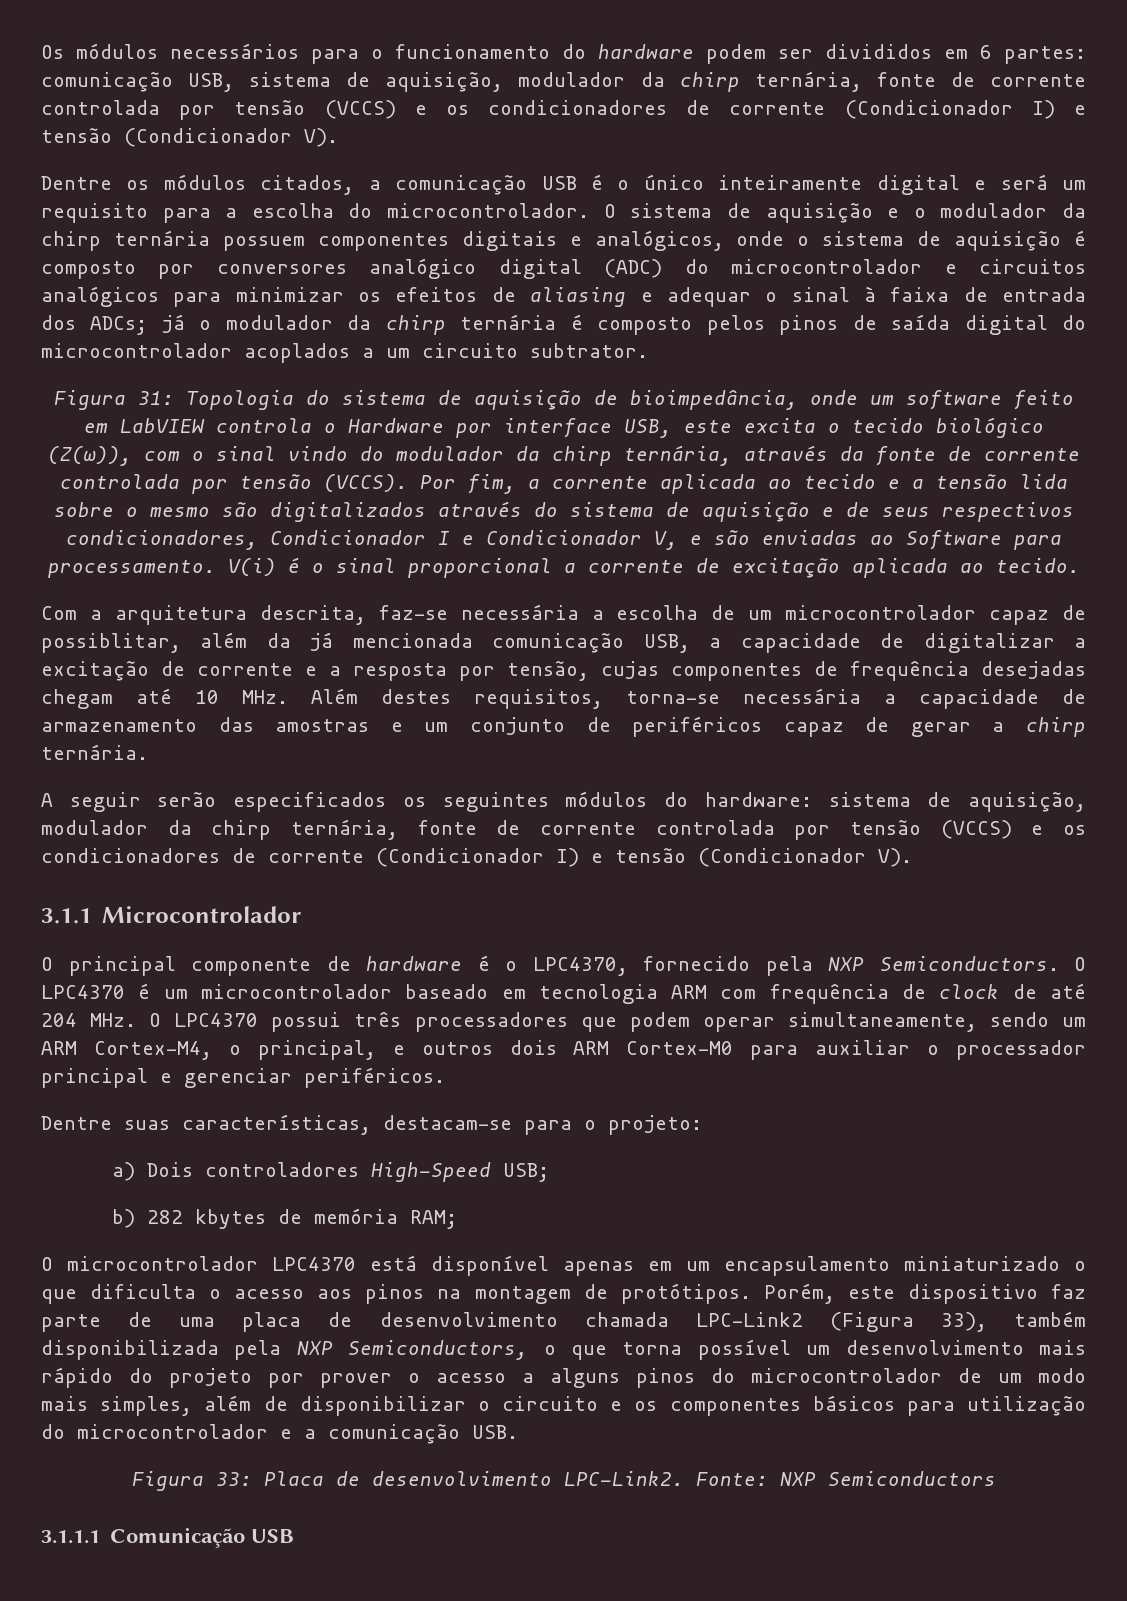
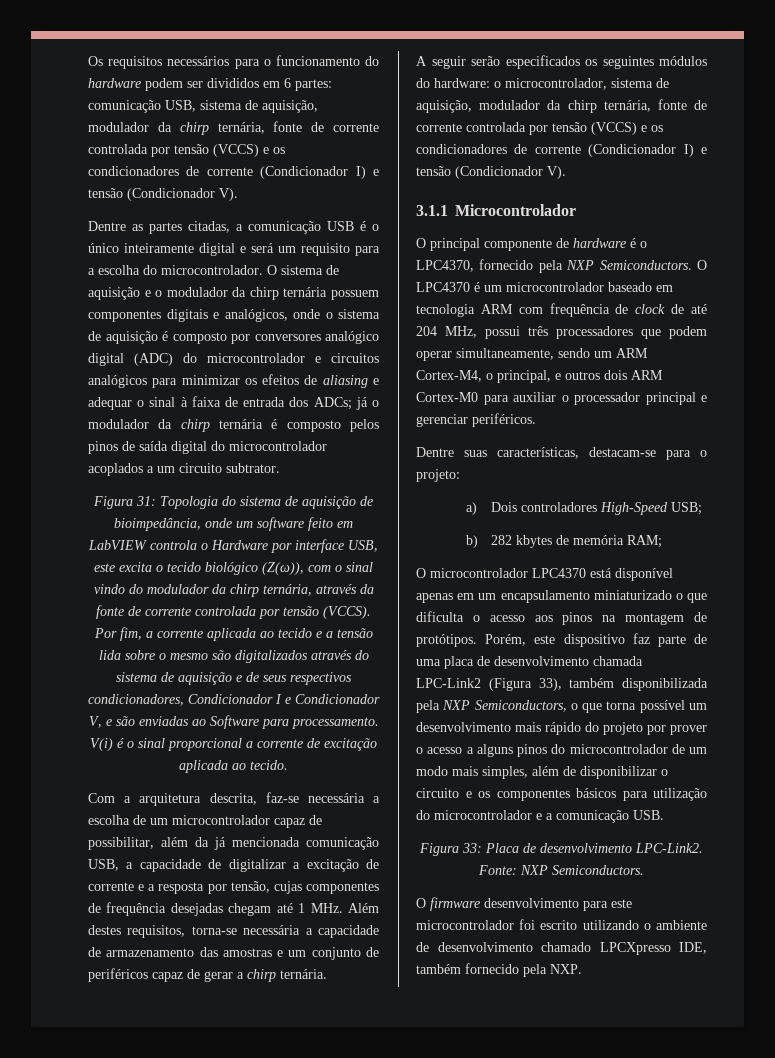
[76,43,158,59] módulos -> [108,56,163,69] requisitos
[126,174,355,195] os módulos citados, -> [132,221,230,234] as partes citadas,
[41,633,181,653] possiblitar, -> [88,837,154,850] possibilitar,
[195,690,219,704] 10 -> [298,903,306,913] 1
(812, 799) none -> [494,78,607,90] o microcontrolador,
[90,1013,259,1027] MHz. O LPC4370 -> [445,326,477,338] MHz,
[827,1471,996,1486] [41,1527,295,1548] Semiconductors // 3.1.1.1 Comunicação USB -> [552,865,644,875] [416,897,632,911] [416,919,707,930] [416,942,707,955] [416,963,582,977] Semiconductors. // O firmware desenvolvimento para este microcontrolador foi escrito utilizando o ambiente de desenvolvimento chamado LPCXpresso IDE, também fornecido pela NXP.

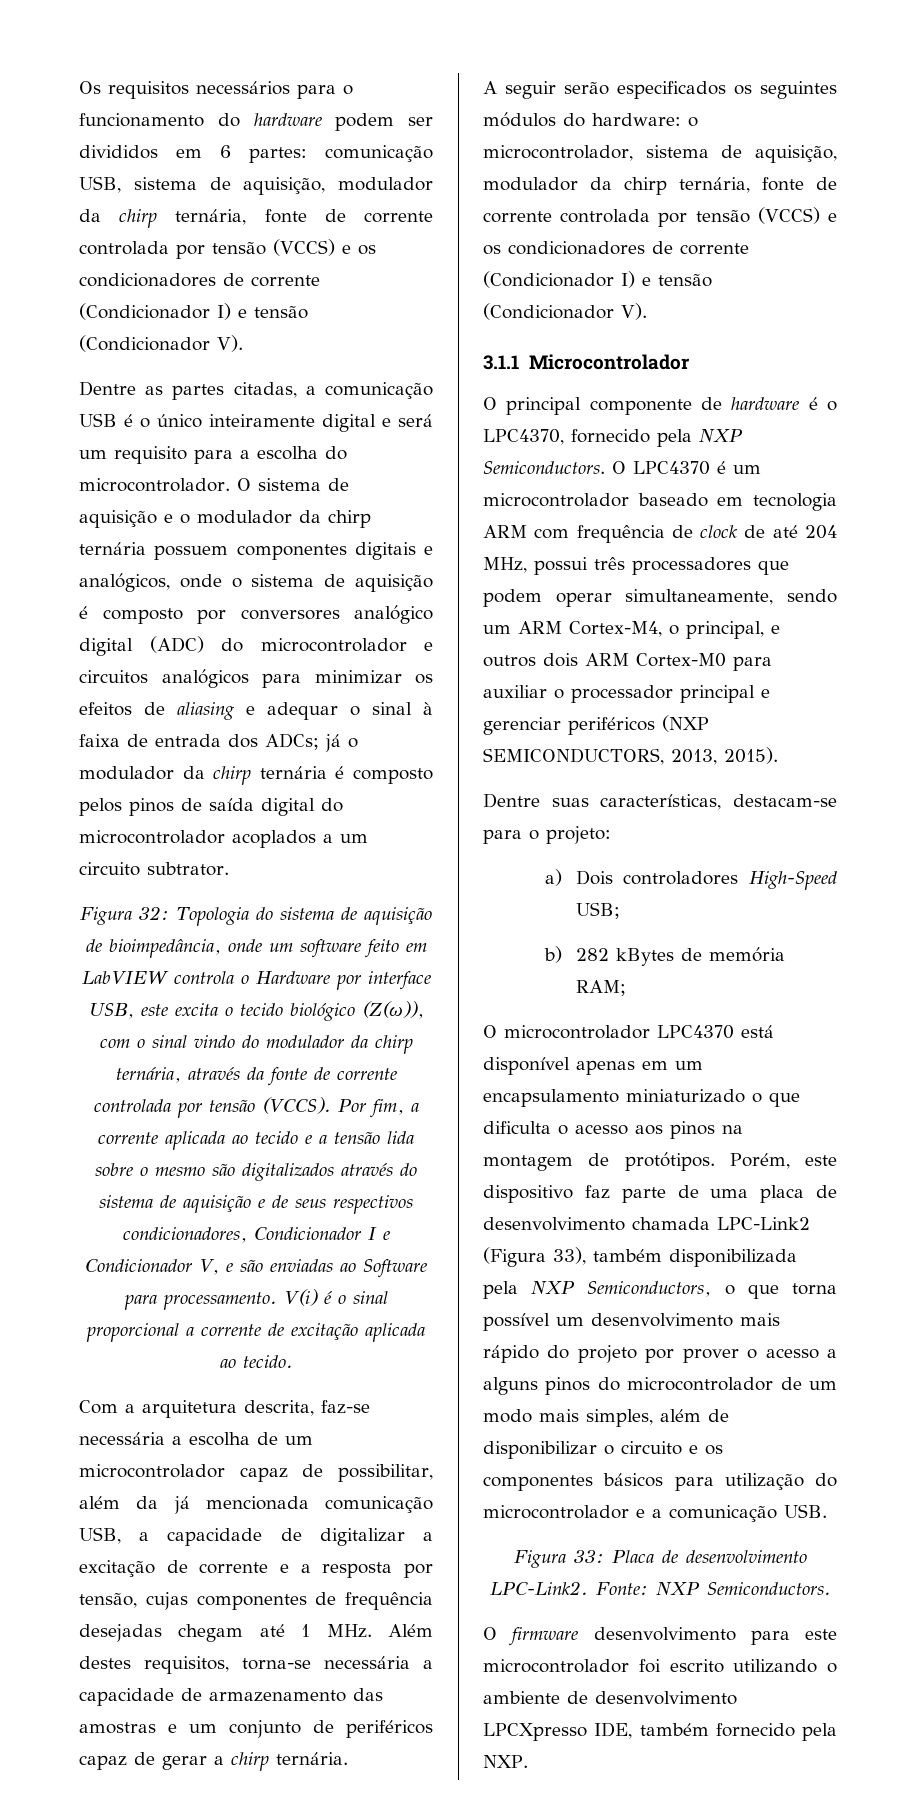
[136,496,156,506] 31: -> [139,906,170,920] 32:
[472,413,536,427] periféricos. -> [568,715,709,735] [483,747,778,765] periféricos (NXP SEMICONDUCTORS, 2013, 2015).
[516,535,553,548] kbytes -> [615,948,674,966] kBytes
[541,942,591,952] chamado -> (737, 1698) none

